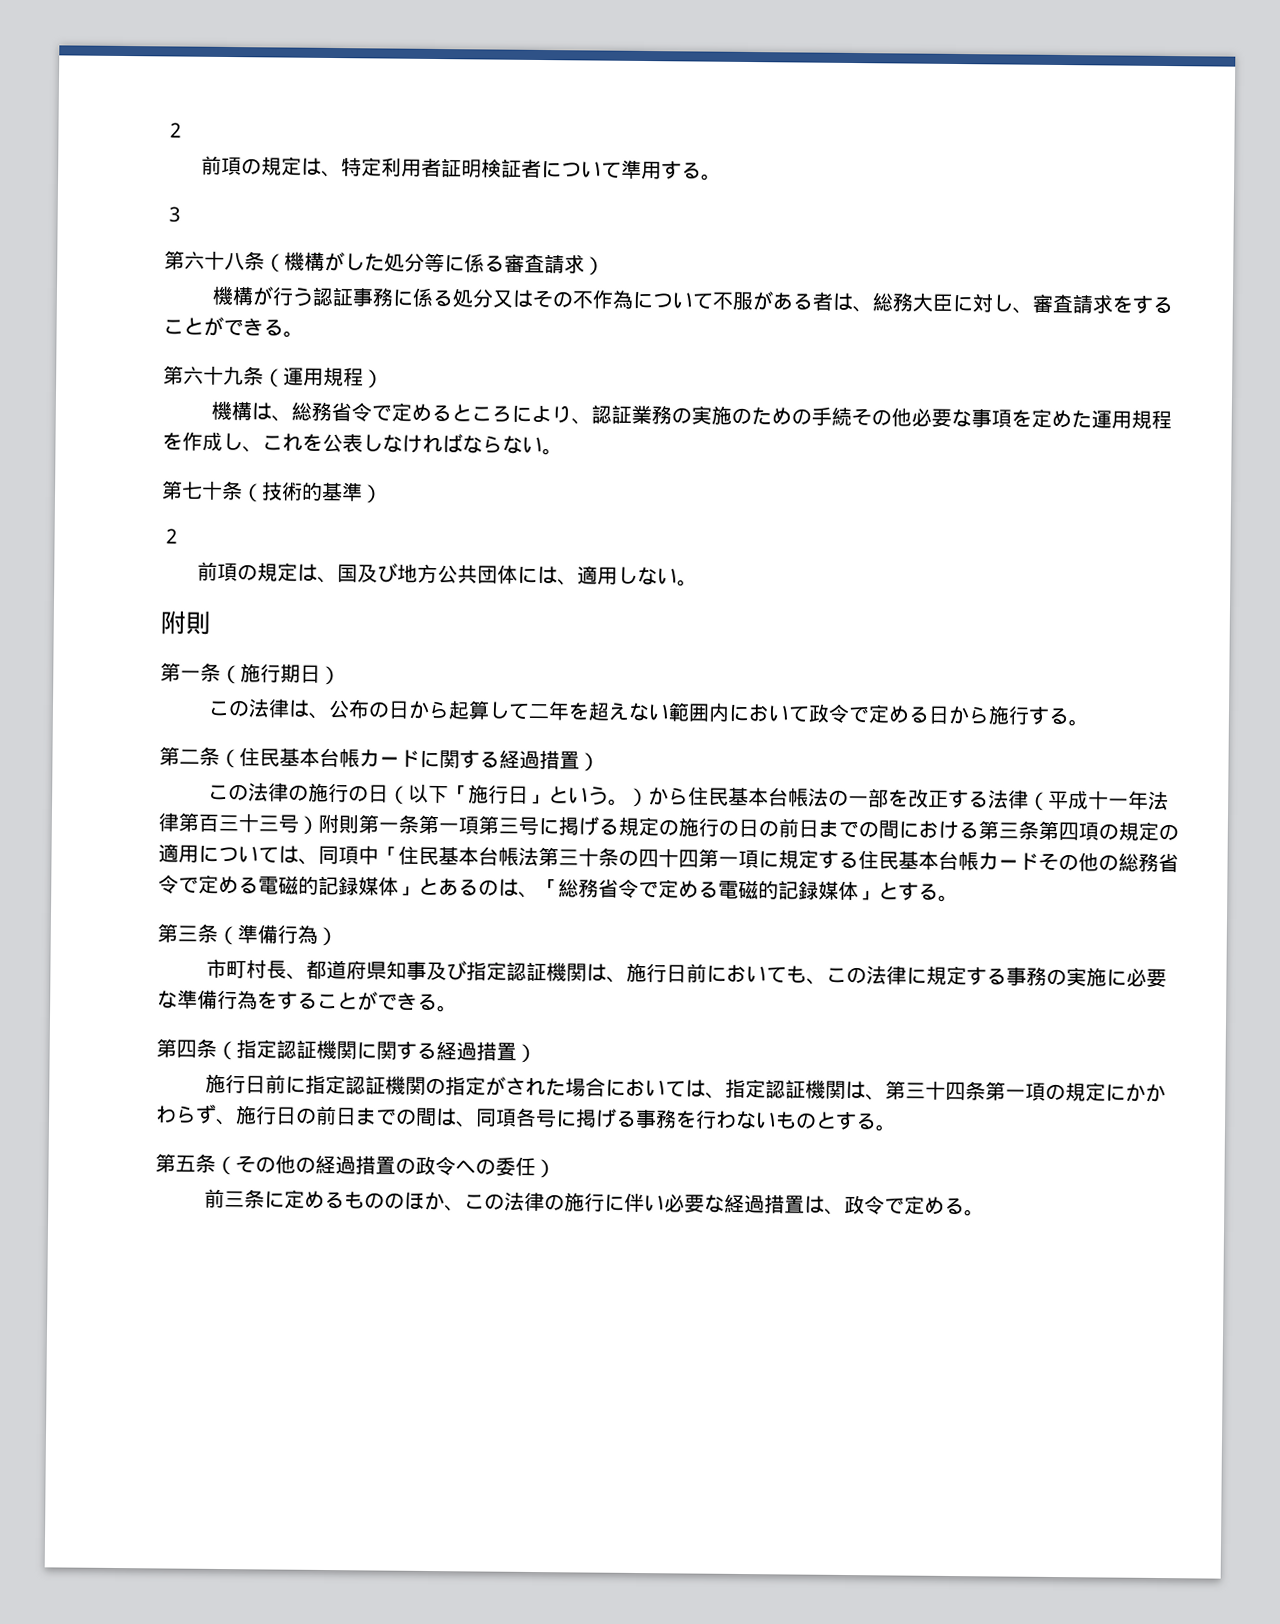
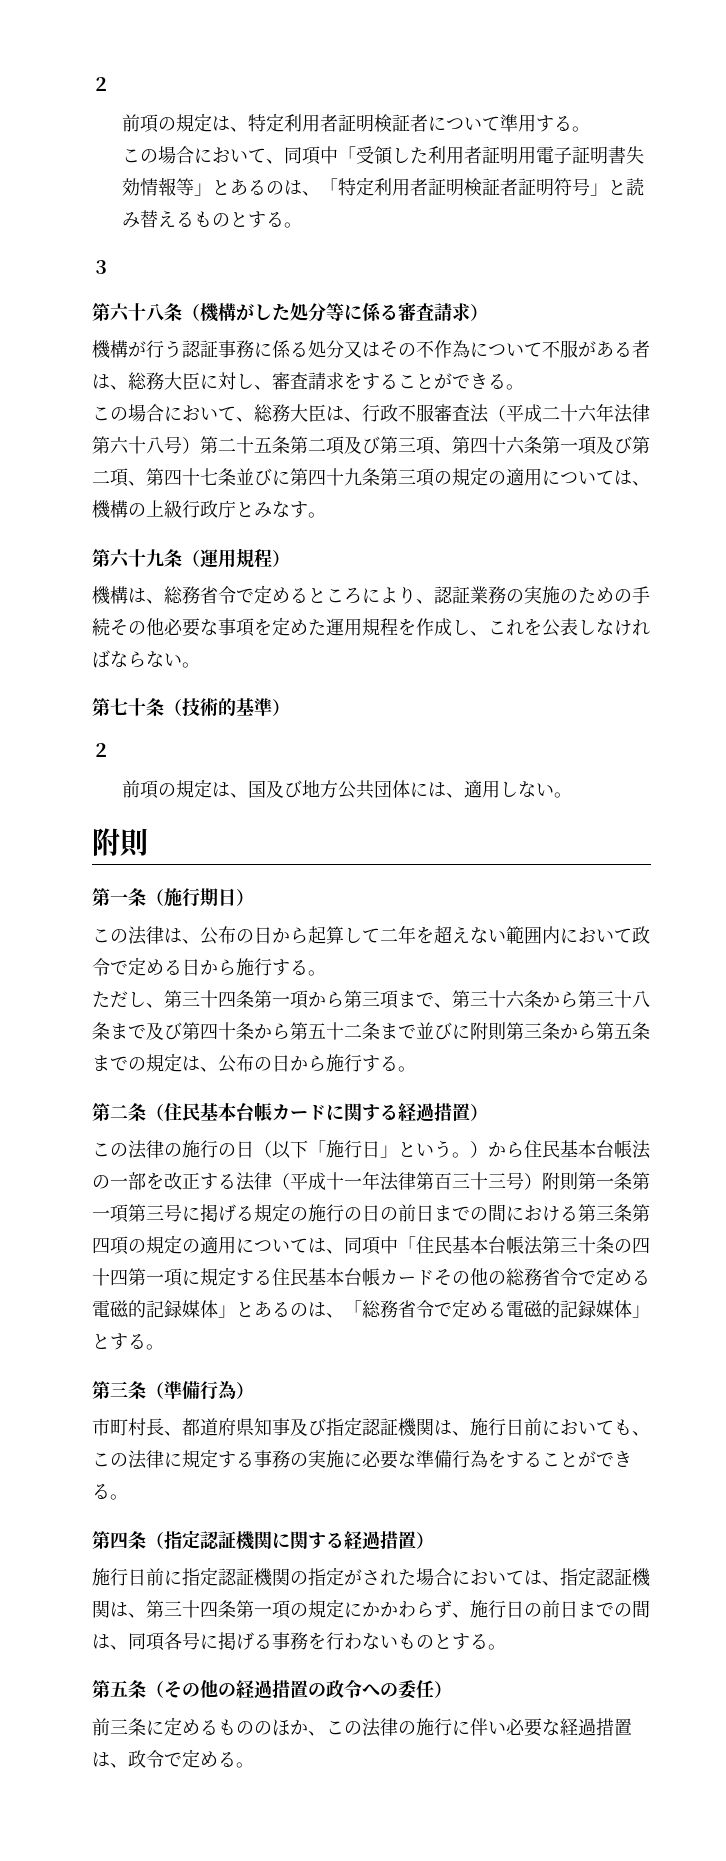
(722, 177) none -> [122,146,645,165] [122,177,645,196] [122,210,303,228] // この場合において、同項中「受領した利用者証明用電子証明書失効情報等」とあるのは、「特定利用者証明検証者証明符号」と読み替えるものとする。
(304, 334) none -> [92,403,650,423] [92,436,650,455] [92,467,650,487] [92,500,326,519] // この場合において、総務大臣は、行政不服審査法（平成二十六年法律第六十八号）第二十五条第二項及び第三項、第四十六条第一項及び第二項、第四十七条並びに第四十九条第三項の規定の適用については、機構の上級行政庁とみなす。
(1090, 723) none -> [92,990,650,1009] [92,1022,650,1041] [92,1053,416,1073] // ただし、第三十四条第一項から第三項まで、第三十六条から第三十八条まで及び第四十条から第五十二条まで並びに附則第三条から第五条までの規定は、公布の日から施行する。

